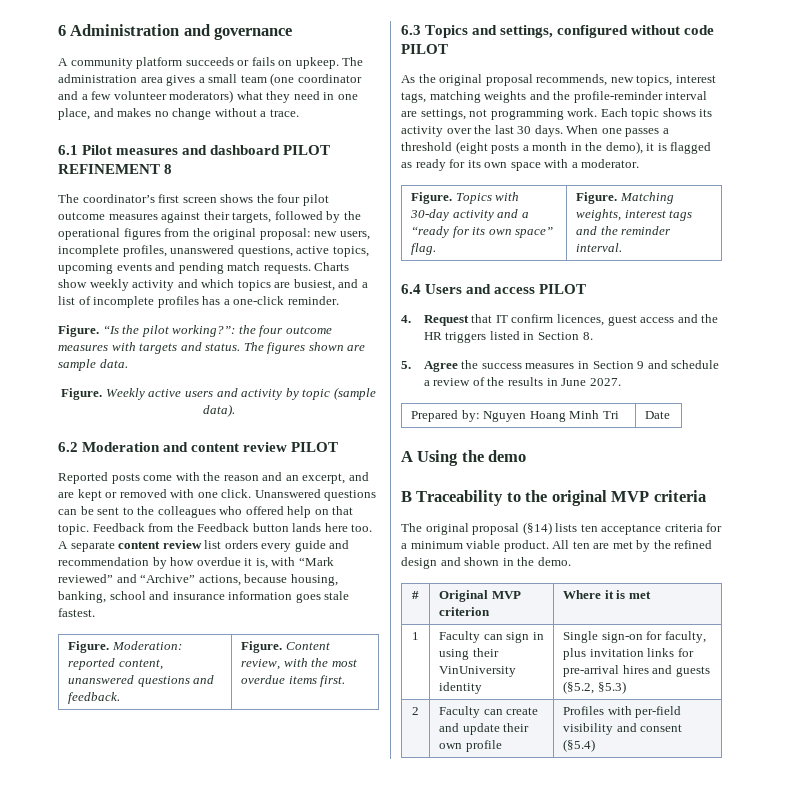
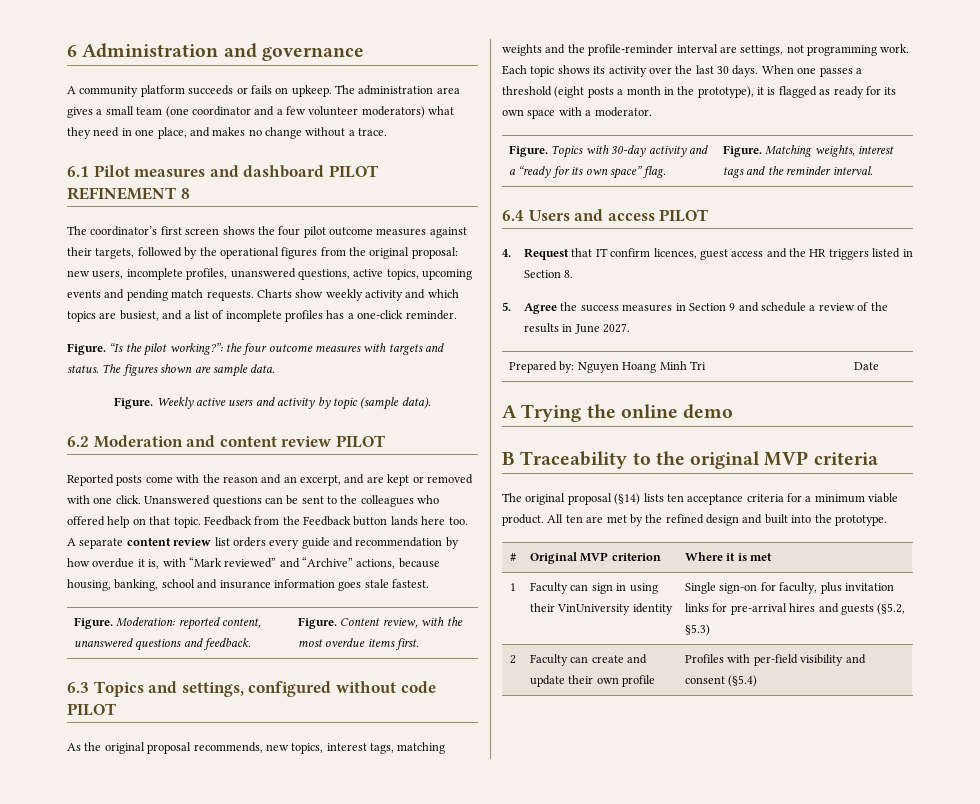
[605,141,643,154] demo), -> [697,86,754,98] prototype),
[417,450,484,466] Using the -> [521,404,678,422] Trying the online
[464,557,571,566] shown in the demo. -> [764,514,887,526] built into the prototype.

